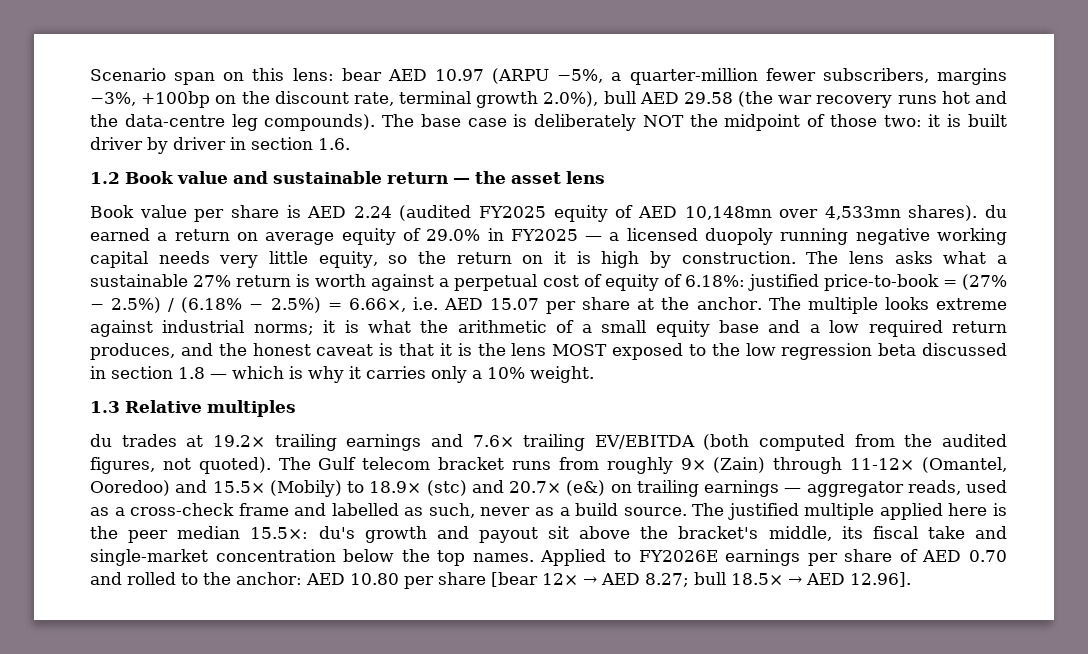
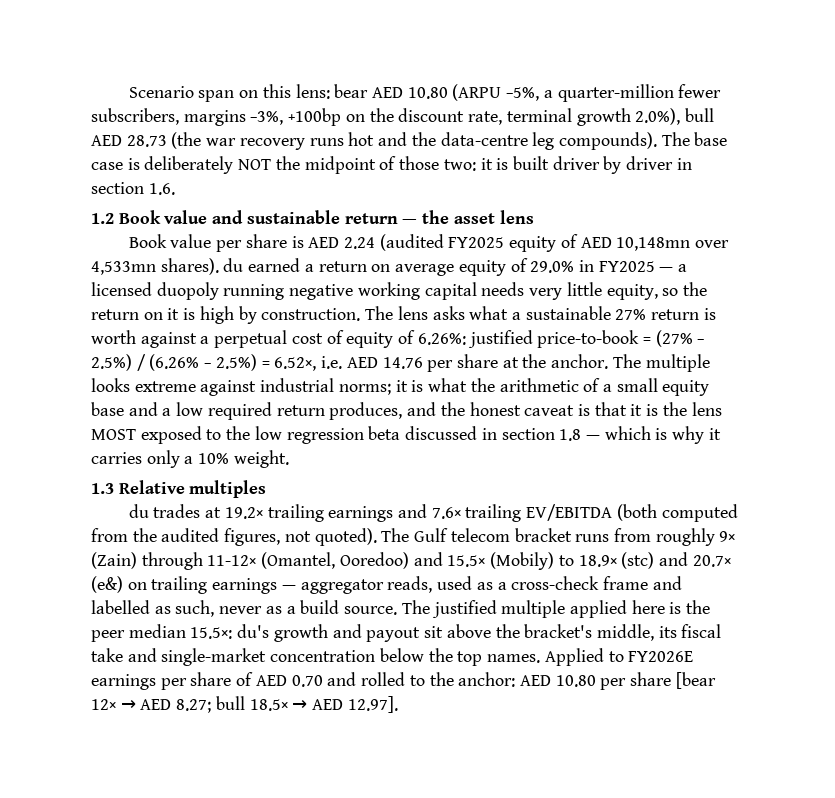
[435,69,484,81] 10.97 -> [407,87,448,99] 10.80
[683,92,733,104] 29.58 -> [126,135,167,147] 28.73
[684,275,745,287] 6.18%: -> [417,333,466,345] 6.26%:
[181,297,243,313] (6.18% -> [149,354,200,371] (6.26%
[348,298,406,312] 6.66×, -> [274,357,317,371] 6.52×,
[490,298,540,310] 15.07 -> [382,357,423,369] 14.76
[850,572,911,587] 12.96]. -> [347,696,398,713] 12.97].

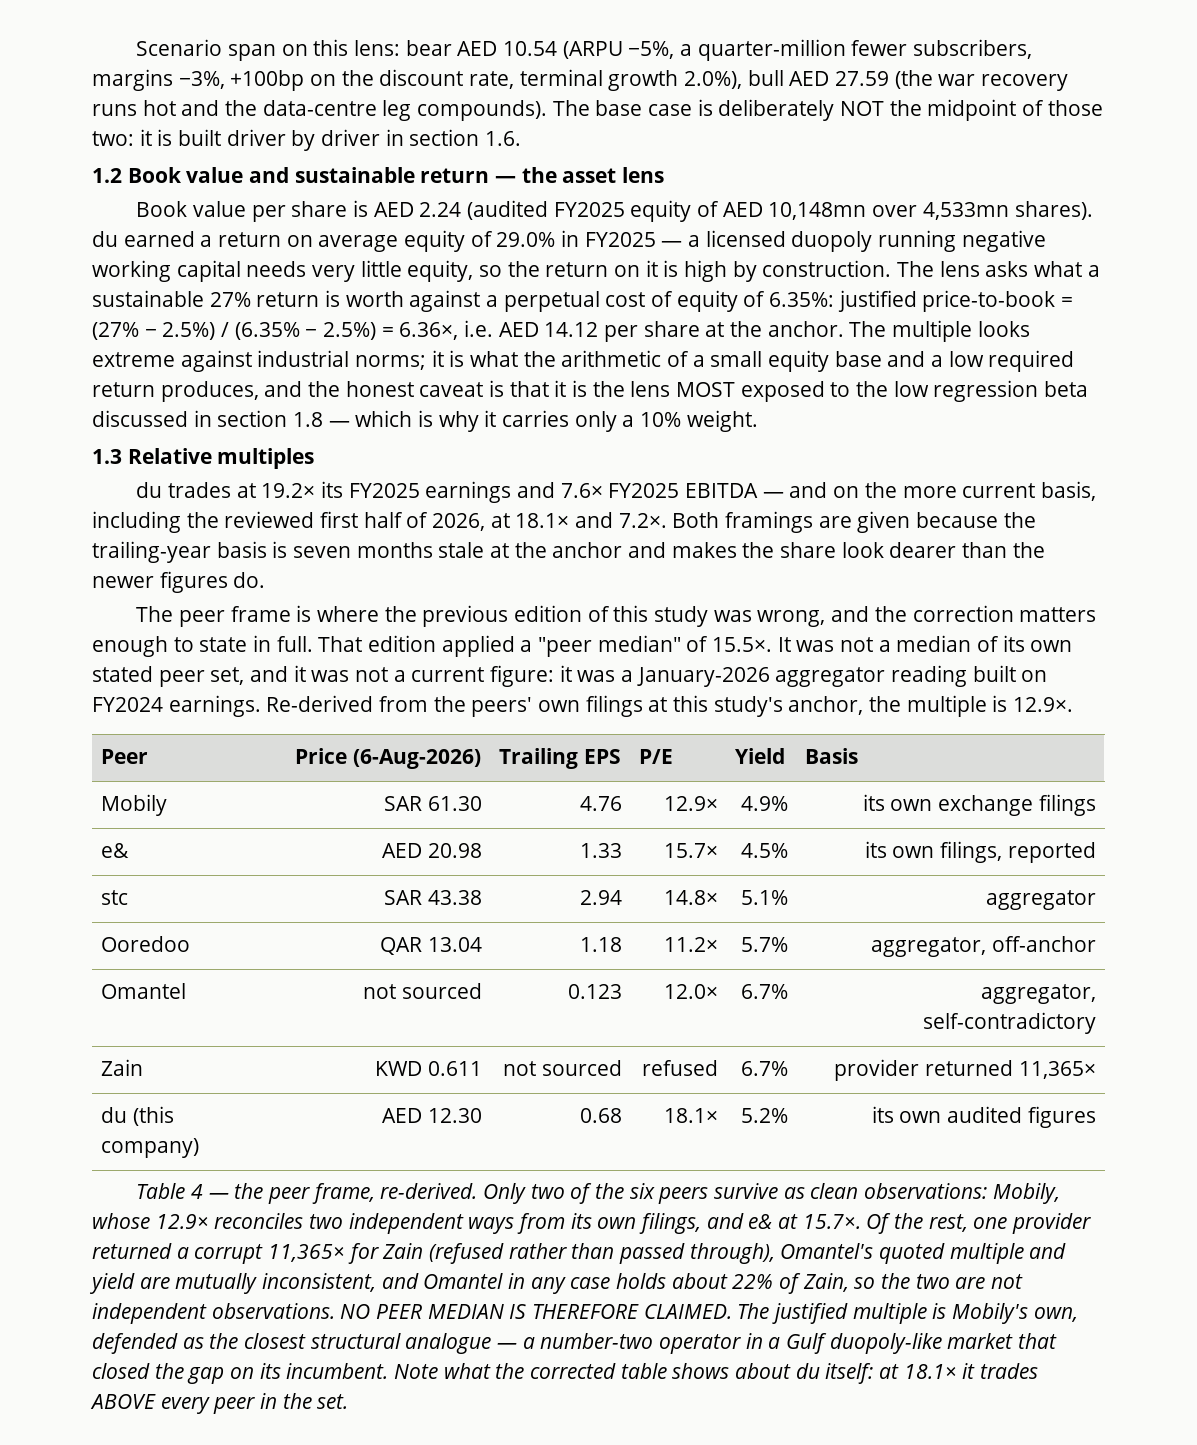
[407,87,448,99] 10.80 -> [503,41,558,56] 10.54
[126,135,167,147] 28.73 -> [835,71,890,86] 27.59
[417,333,466,345] 6.26%: -> [769,292,835,307] 6.35%:
[149,354,200,371] (6.26% -> [234,322,300,340] (6.35%
[274,357,317,371] 6.52×, -> [399,322,459,340] 6.36×,
[382,357,423,369] 14.76 -> [544,322,599,337] 14.12
[267,504,324,522] trailing -> [321,481,420,498] its FY2025
[465,504,738,522] [91,528,736,546] [91,552,731,570] [91,576,682,594] [91,600,711,618] [91,624,722,642] [91,648,694,666] [91,672,716,690] [91,696,398,713] trailing EV/EBITDA (both computed from the audited figures, not quoted). The Gulf telecom bracket runs from roughly 9× (Zain) through 11-12× (Omantel, Ooredoo) and 15.5× (Mobily) to 18.9× (stc) and 20.7× (e&) on trailing earnings — aggregator reads, used as a cross-check frame and labelled as such, never as a build source. The justified multiple applied here is the peer median 15.5×: du's growth and payout sit above the bracket's middle, its fiscal take and single-market concentration below the top names. Applied to FY2026E earnings per share of AED 0.70 and rolled to the anchor: AED 10.80 per share [bear 12× → AED 8.27; bull 18.5× → AED 12.97]. -> [608,481,1096,501] [92,511,1036,533] [92,541,1045,563] [92,571,266,593] [136,605,1097,627] [92,635,1073,657] [92,665,1048,687] [92,695,1074,717] [101,749,149,764] [295,748,482,769] [499,748,622,769] [639,749,674,764] [735,748,786,764] [805,748,859,764] [101,794,168,816] [383,796,482,811] [579,796,622,811] [663,796,718,811] [740,796,788,811] [862,794,1096,816] [101,843,130,858] [381,843,482,858] [579,843,622,858] [663,843,718,858] [740,843,788,858] [864,841,1096,863] [101,890,129,905] [383,890,482,905] [579,890,622,905] [663,890,718,905] [740,890,788,905] [985,890,1096,910] [101,936,191,952] [379,937,482,955] [579,937,622,952] [663,937,718,952] [740,937,788,952] [870,936,1096,957] [101,983,187,999] [362,983,482,999] [567,984,622,999] [663,984,718,999] [740,984,788,999] [980,984,1096,1004] [922,1012,1096,1034] [101,1059,144,1076] [374,1061,482,1076] [502,1060,622,1076] [641,1060,718,1076] [740,1061,788,1076] [834,1059,1096,1081] [101,1106,175,1126] [101,1138,200,1158] [381,1108,482,1123] [579,1108,622,1123] [663,1108,718,1123] [740,1108,788,1123] [871,1106,1096,1128] [136,1183,1060,1204] [92,1213,1092,1234] [92,1243,1067,1264] [89,1273,1024,1294] [92,1303,1078,1324] [92,1333,1058,1354] [92,1363,1039,1384] [90,1393,349,1414] FY2025 EBITDA — and on the more current basis, including the reviewed first half of 2026, at 18.1× and 7.2×. Both framings are given because the trailing-year basis is seven months stale at the anchor and makes the share look dearer than the newer figures do. // The peer frame is where the previous edition of this study was wrong, and the correction matters enough to state in full. That edition applied a "peer median" of 15.5×. It was not a median of its own stated peer set, and it was not a current figure: it was a January-2026 aggregator reading built on FY2024 earnings. Re-derived from the peers' own filings at this study's anchor, the multiple is 12.9×. // Peer | Price (6-Aug-2026) | Trailing EPS | P/E | Yield | Basis // Mobily | SAR 61.30 | 4.76 | 12.9× | 4.9% | its own exchange filings // e& | AED 20.98 | 1.33 | 15.7× | 4.5% | its own filings, reported // stc | SAR 43.38 | 2.94 | 14.8× | 5.1% | aggregator // Ooredoo | QAR 13.04 | 1.18 | 11.2× | 5.7% | aggregator, off-anchor // Omantel | not sourced | 0.123 | 12.0× | 6.7% | aggregator, self-contradictory // Zain | KWD 0.611 | not sourced | refused | 6.7% | provider returned 11,365× // du (this company) | AED 12.30 | 0.68 | 18.1× | 5.2% | its own audited figures // Table 4 — the peer frame, re-derived. Only two of the six peers survive as clean observations: Mobily, whose 12.9× reconciles two independent ways from its own filings, and e& at 15.7×. Of the rest, one provider returned a corrupt 11,365× for Zain (refused rather than passed through), Omantel's quoted multiple and yield are mutually inconsistent, and Omantel in any case holds about 22% of Zain, so the two are not independent observations. NO PEER MEDIAN IS THEREFORE CLAIMED. The justified multiple is Mobily's own, defended as the closest structural analogue — a number-two operator in a Gulf duopoly-like market that closed the gap on its incumbent. Note what the corrected table shows about du itself: at 18.1× it trades ABOVE every peer in the set.

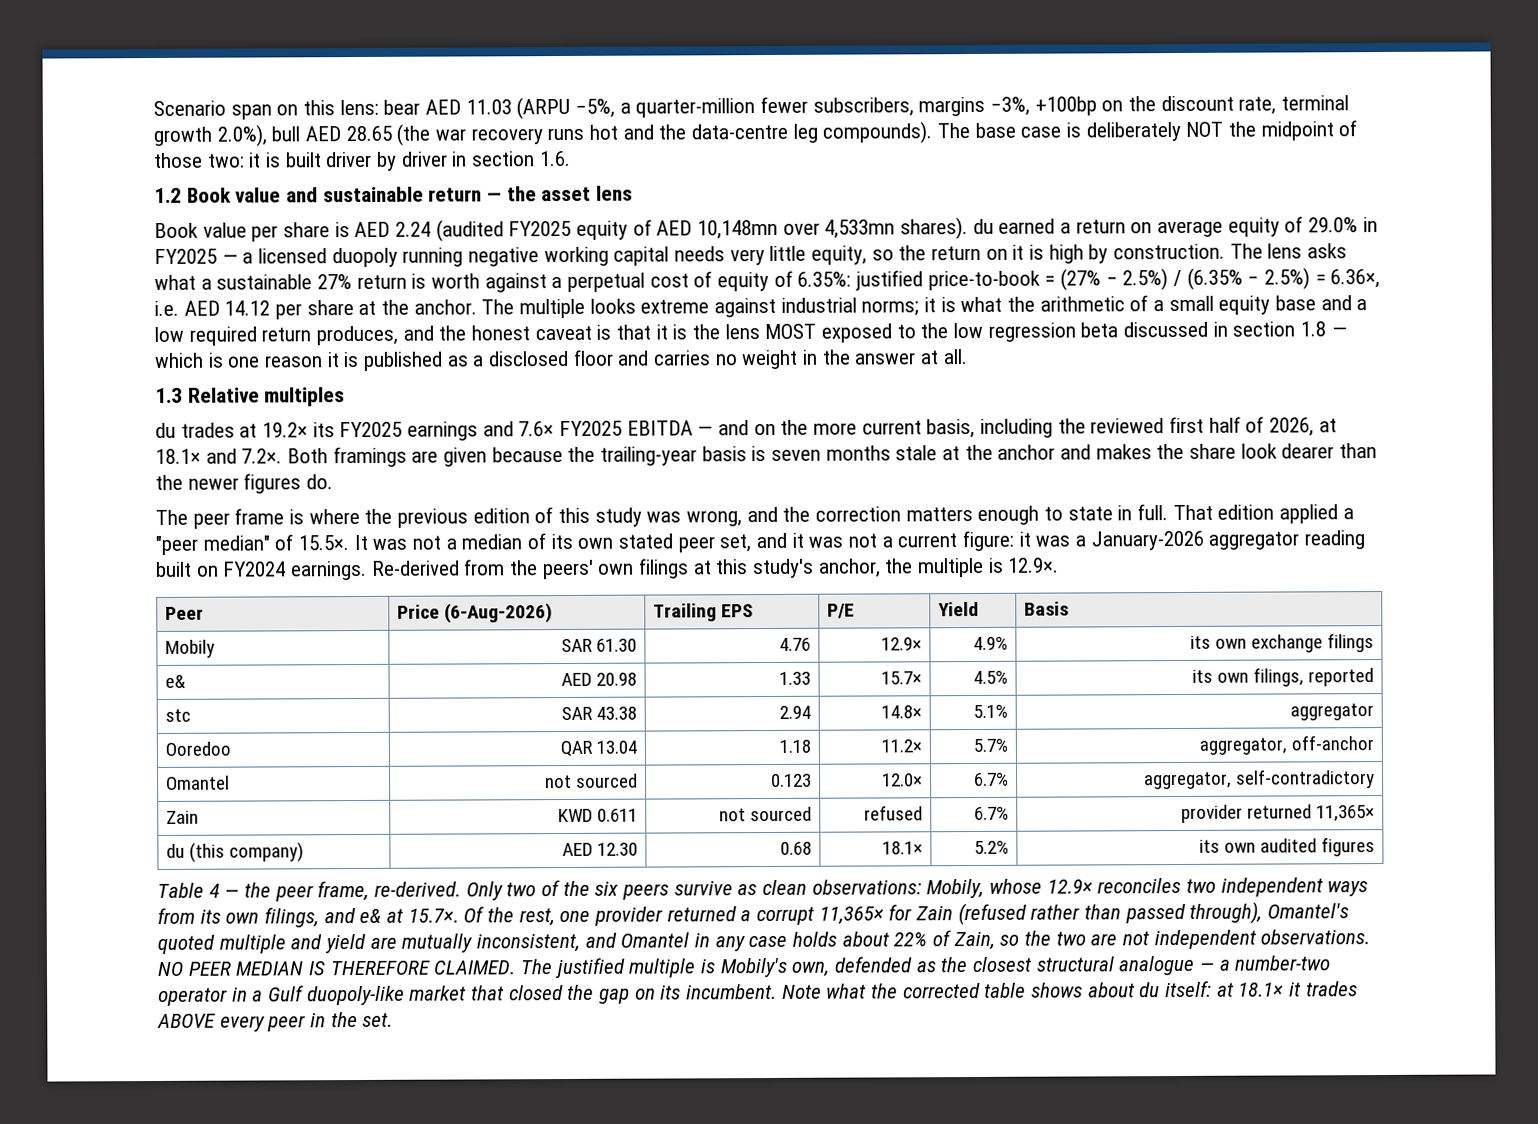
[503,41,558,56] 10.54 -> [465,99,512,115] 11.03
[835,71,890,86] 27.59 -> [345,125,392,142] 28.65
[438,410,758,432] why it carries only a 10% weight. -> [227,349,968,371] one reason it is published as a disclosed floor and carries no weight in the answer at all.

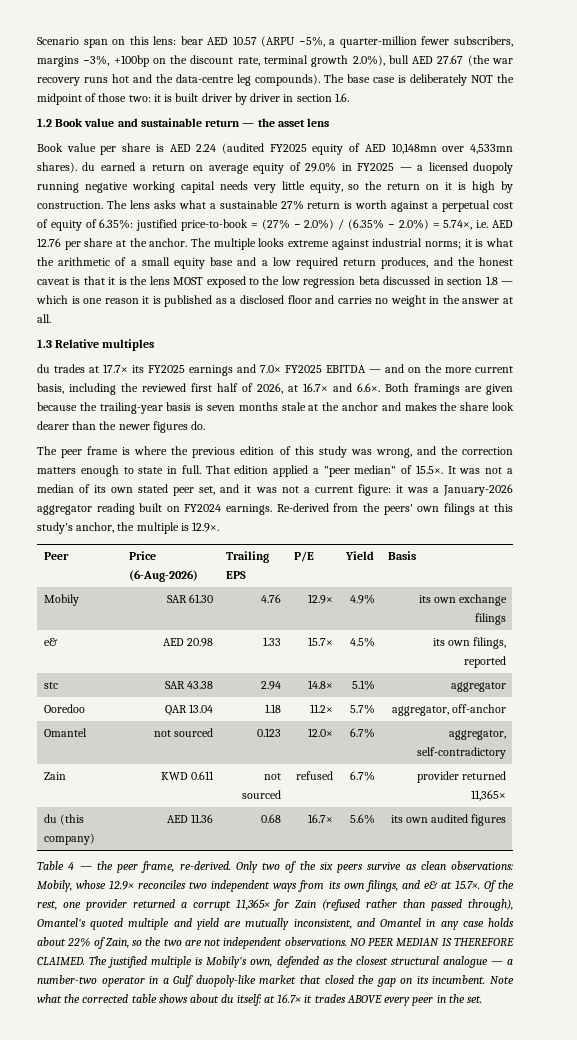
[465,99,512,115] 11.03 -> [232,36,257,45] 10.57
[345,125,392,142] 28.65 -> [437,55,464,64] 27.67
[1122,268,1169,291] 2.5%) -> [304,219,335,230] 2.0%)
[1264,267,1381,290] 2.5%) = 6.36×, -> [398,219,473,230] 2.0%) = 5.74×,
[224,300,271,316] 14.12 -> [37,238,61,247] 12.76
[262,422,309,438] 19.2× -> [103,364,128,373] 17.7×
[518,421,555,437] 7.6× -> [260,365,281,373] 7.0×
[155,448,283,464] 18.1× and 7.2×. -> [303,383,380,392] 16.7× and 6.6×.
[597,842,639,856] 12.30 -> [191,814,214,823] 11.36
[882,841,924,855] [974,840,1010,854] 18.1× | 5.2% -> [308,814,334,823] [350,814,376,824] 16.7× | 5.6%
[1238,982,1285,997] 18.1× -> [277,994,302,1003] 16.7×

